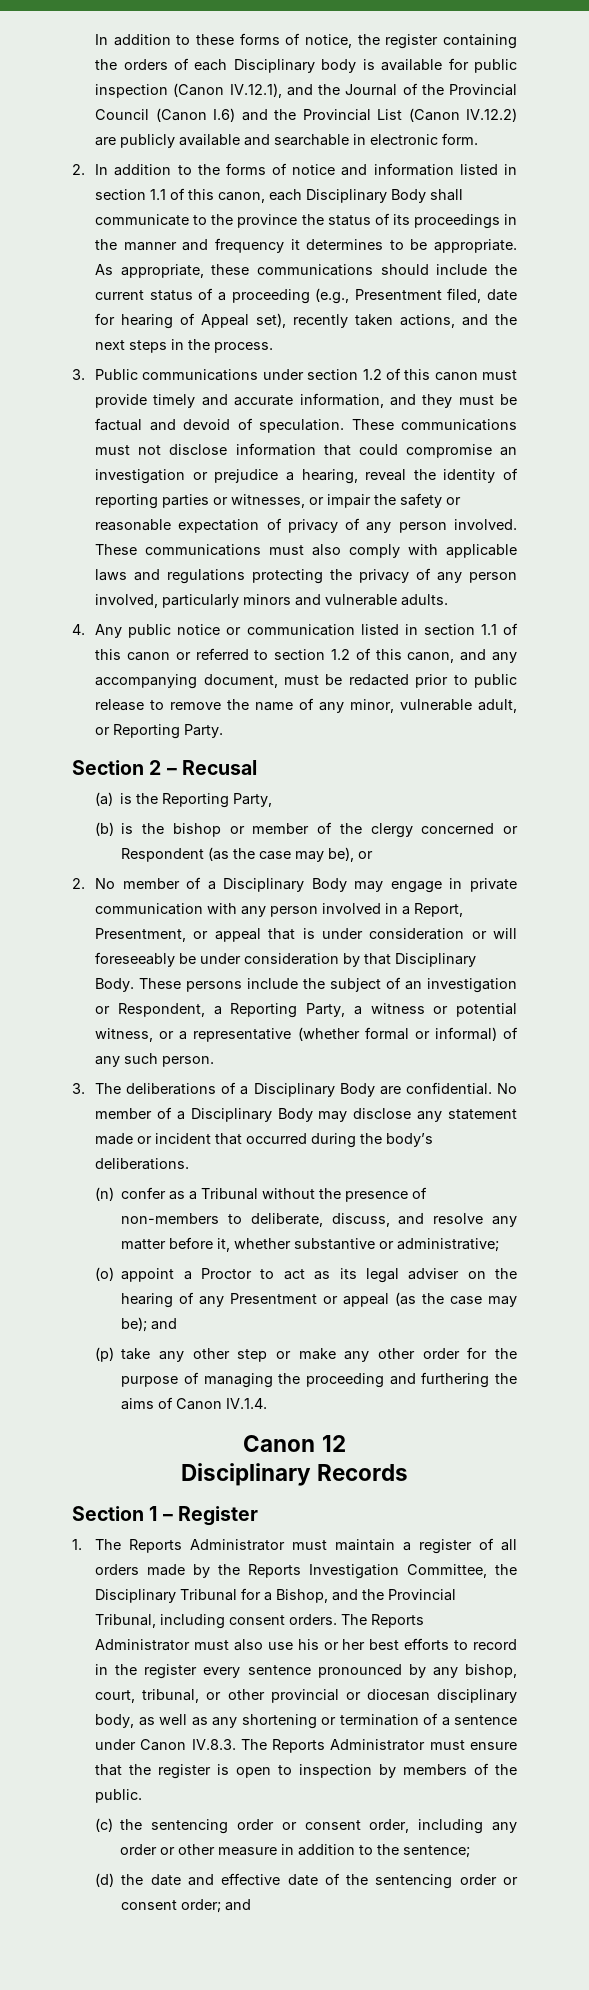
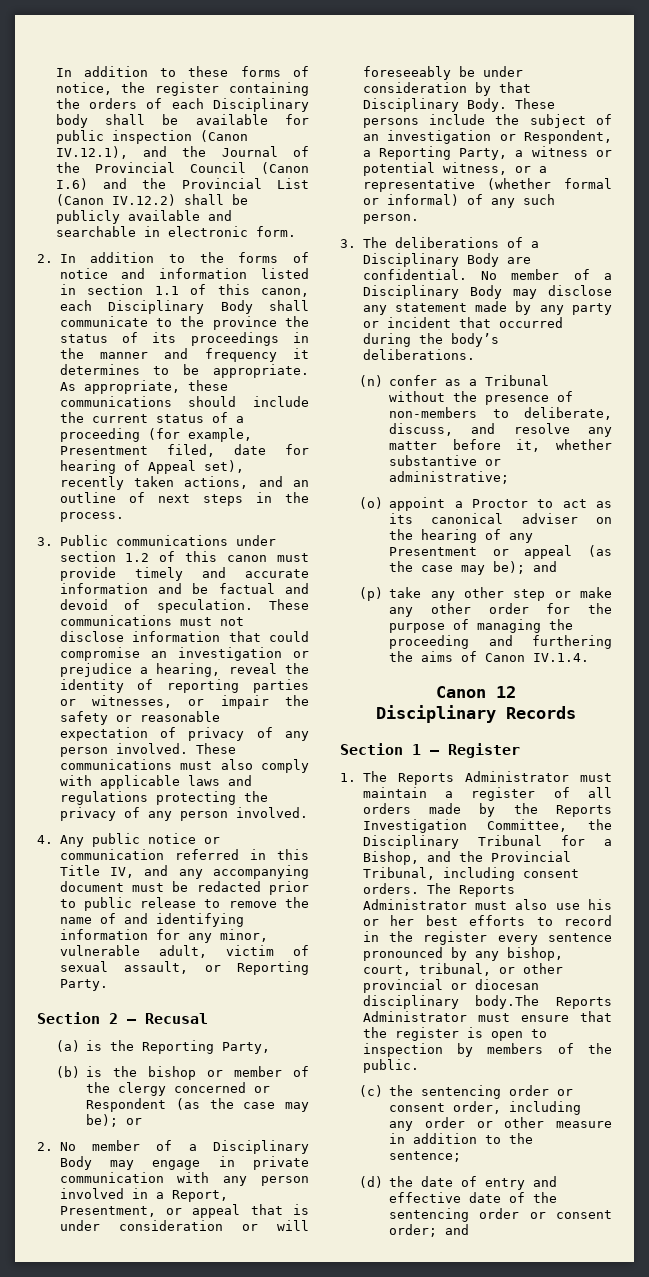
[362,59,375,70] is -> [105,114,179,125] shall be
[95,137,117,146] are -> [183,194,248,205] shall be
[315,288,350,304] (e.g., -> [147,428,252,442] (for example,
[495,314,517,325] the -> [293,480,309,487] [59,492,145,503] an outline of
[299,393,494,408] information, and they must -> [59,583,182,594] information and
[95,594,449,608] involved, particularly minors and vulnerable adults. -> [235,807,308,818] involved.
[360,623,518,635] [95,648,455,663] listed in section 1.1 of this canon or referred to section 1.2 of this canon, -> [174,849,309,860] [59,865,134,878] referred in this Title IV,
[203,674,278,688] document, -> [59,881,124,892] document
[319,699,517,713] any minor, vulnerable adult, -> [123,913,244,927] [59,929,268,943] [59,945,309,958] [59,961,188,974] and identifying information for any minor, vulnerable adult, victim of sexual assault,
[328,847,355,862] be), -> [86,1114,119,1127] be);
(134, 1139) none -> [515,301,612,315] by any party
[365,1268,399,1283] legal -> [431,513,504,524] canonical
[95,1713,518,1729] [95,1739,267,1751] body, as well as any shortening or termination of a sentence under Canon IV.8.3. The -> [475,995,540,1009] body.The
(181, 1880) none -> [461,1176,526,1190] of entry

